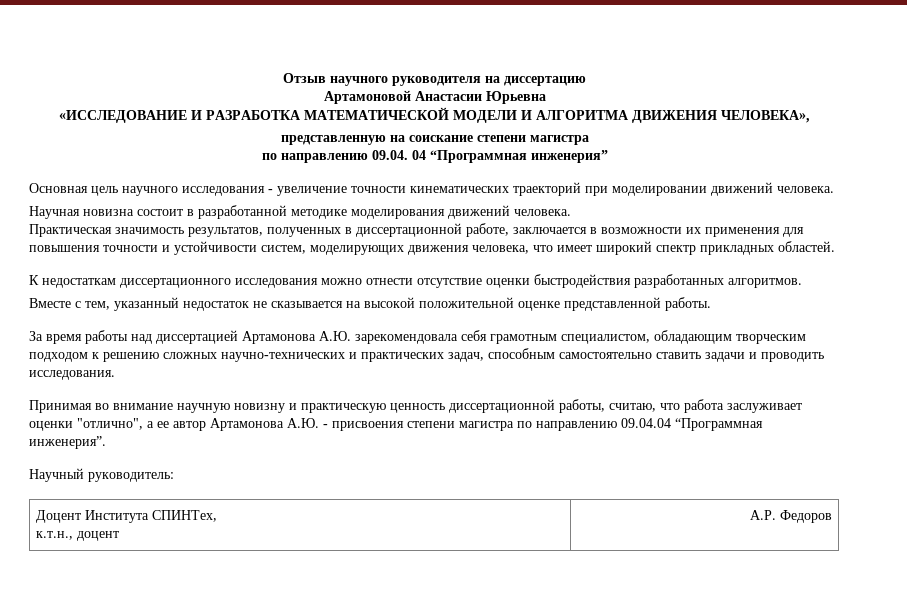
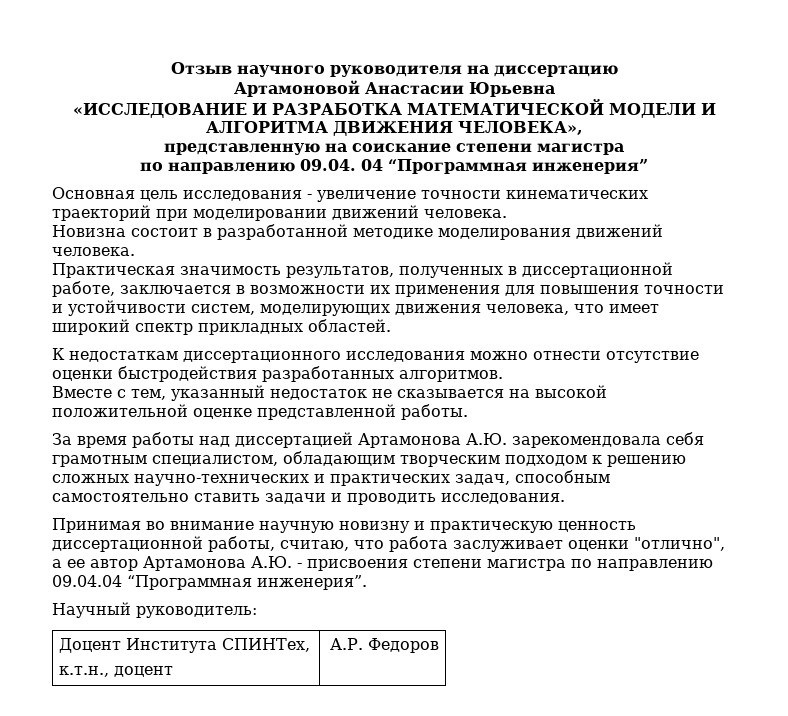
[122,186,178,196] научного -> (178, 195) none
[29,206,134,219] Научная новизна -> [52,225,126,237] Новизна

